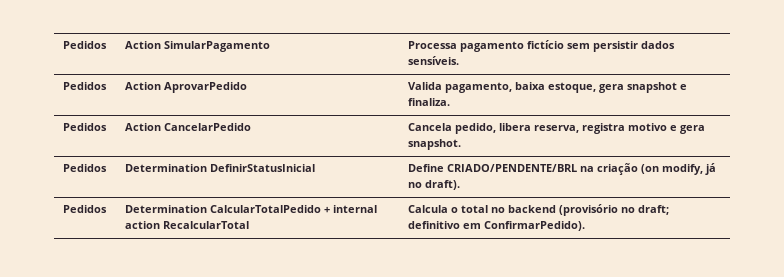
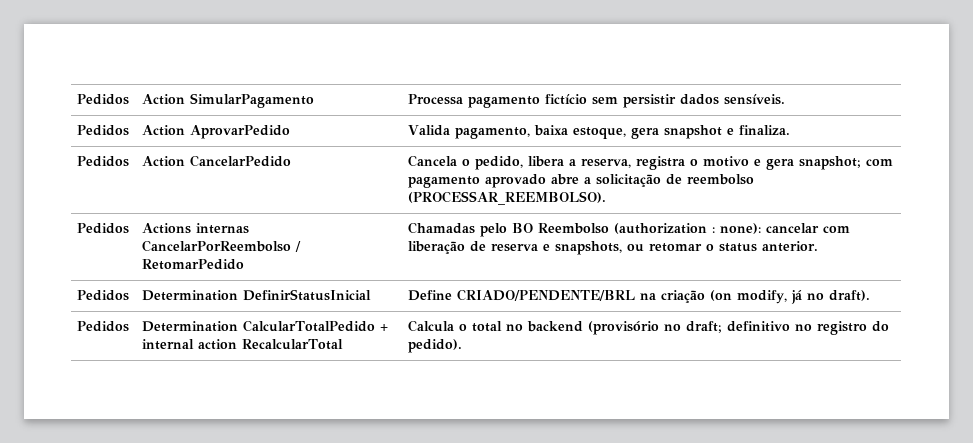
(453, 127) none -> [462,159,471,166] o
(532, 127) none -> [569,159,577,166] a
(626, 128) none -> [690,159,699,166] o
[408,139,462,150] snapshot. -> [799,156,894,170] [408,174,755,188] [408,191,607,205] [77,223,130,234] [142,223,250,234] [142,240,302,252] [142,259,245,270] [408,222,851,237] [408,241,819,255] snapshot; com pagamento aprovado abre a solicitação de reembolso (PROCESSAR_REEMBOLSO). // Pedidos | Actions internas CancelarPorReembolso / RetomarPedido | Chamadas pelo BO Reembolso (authorization : none): cancelar com liberação de reserva e snapshots, ou retomar o status anterior.
[463,221,586,231] em ConfirmarPedido). -> [795,321,890,335] [408,339,463,353] no registro do pedido).

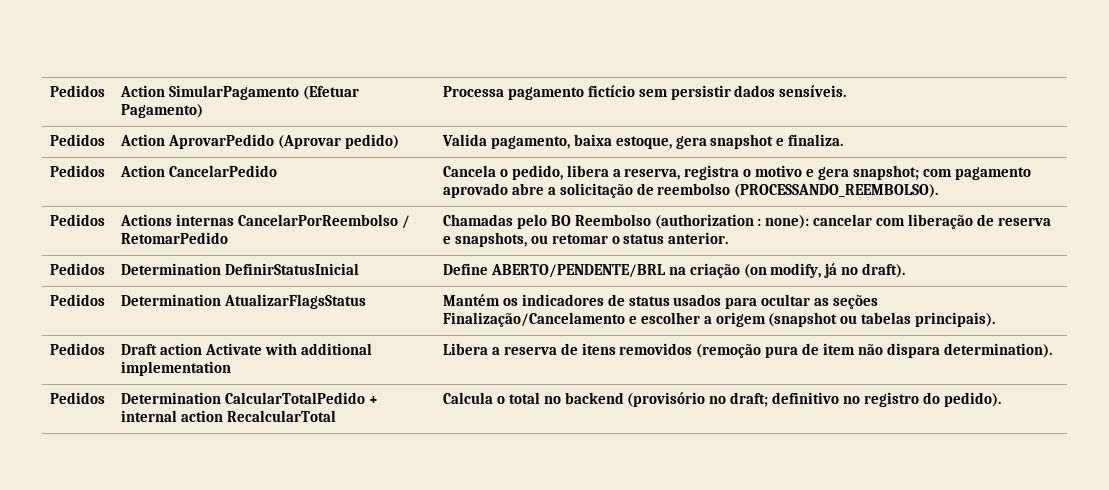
(315, 100) none -> [302,86,359,100] [120,104,203,118] (Efetuar Pagamento)
(291, 132) none -> [277,134,399,149] (Aprovar pedido)
[408,191,607,205] (PROCESSAR_REEMBOLSO). -> [734,184,939,198] (PROCESSANDO_REEMBOLSO).
[457,289,636,301] CRIADO/PENDENTE/BRL -> [490,264,666,278] ABERTO/PENDENTE/BRL
(871, 295) none -> [49,294,105,306] [120,294,366,309] [442,294,879,309] [442,312,996,327] [49,343,105,355] [120,343,372,355] [120,361,231,376] [442,343,1052,358] // Pedidos | Determination AtualizarFlagsStatus | Mantém os indicadores de status usados para ocultar as seções Finalização/Cancelamento e escolher a origem (snapshot ou tabelas principais). // Pedidos | Draft action Activate with additional implementation | Libera a reserva de itens removidos (remoção pura de item não dispara determination).

